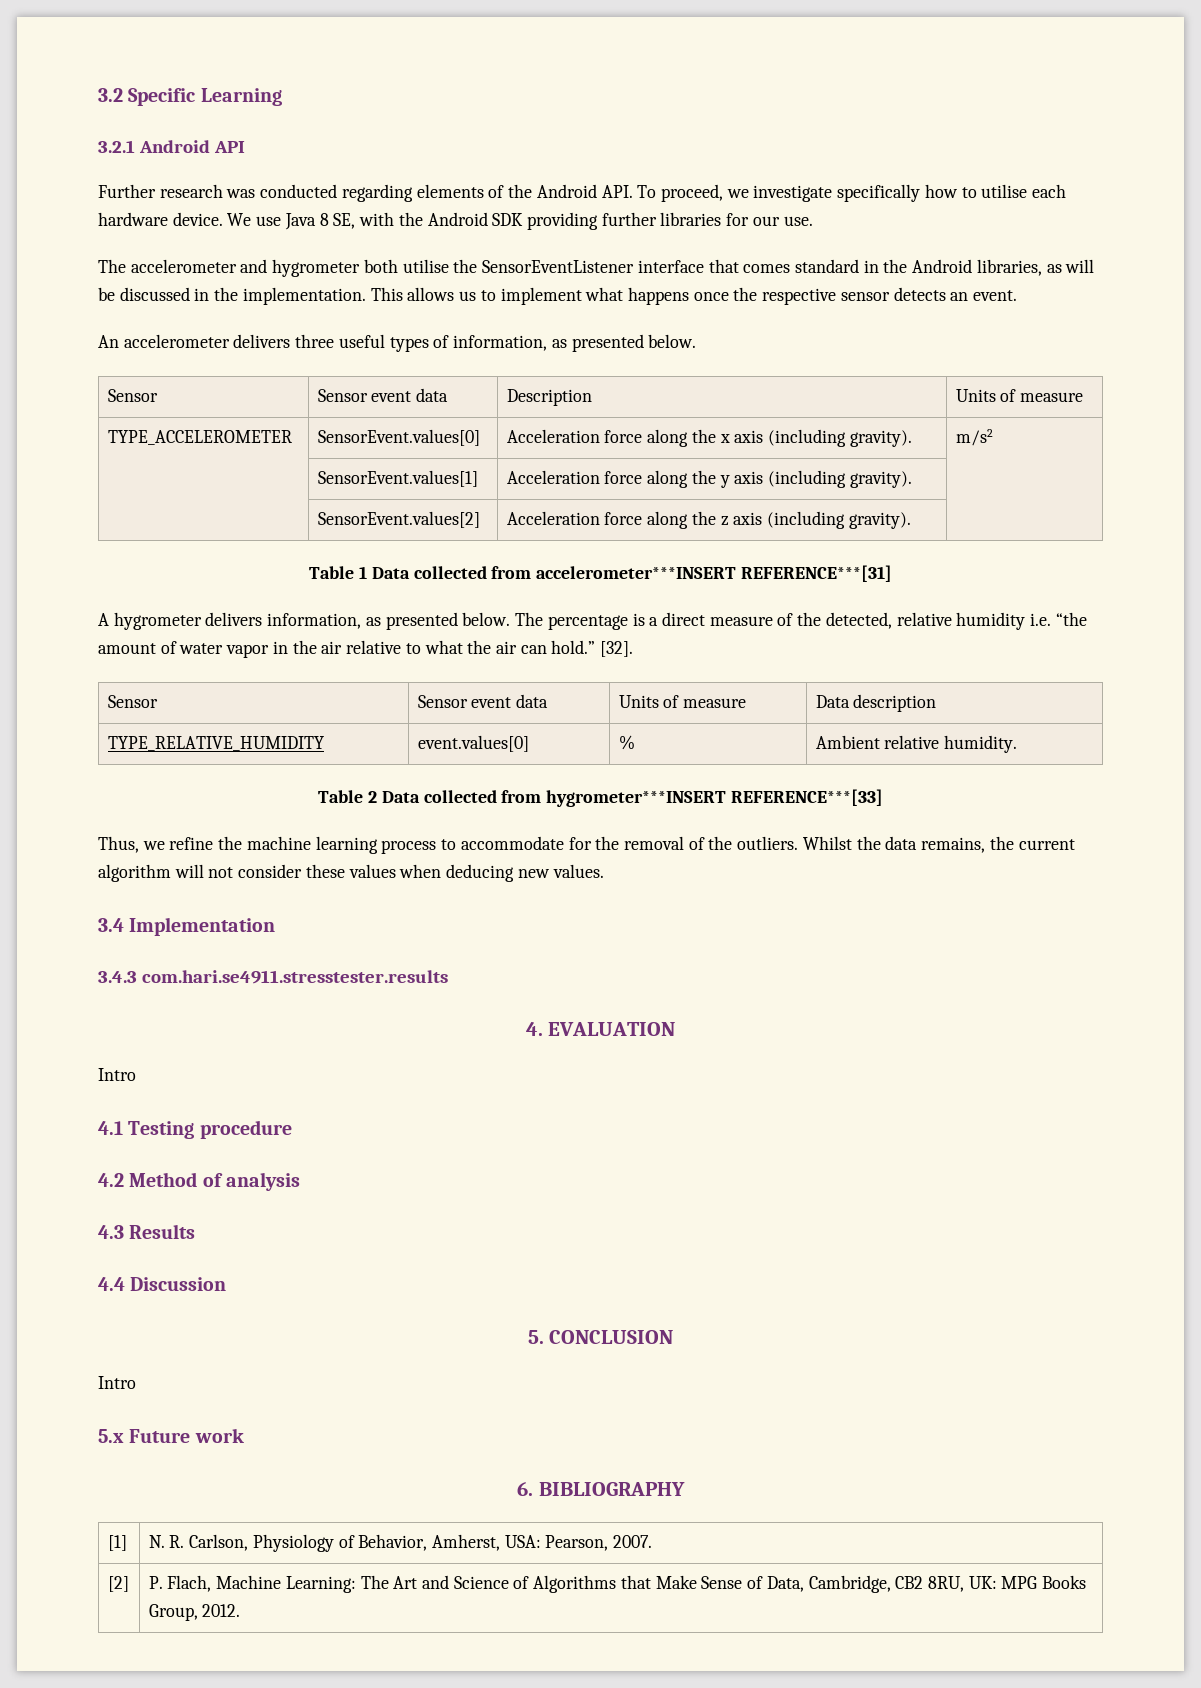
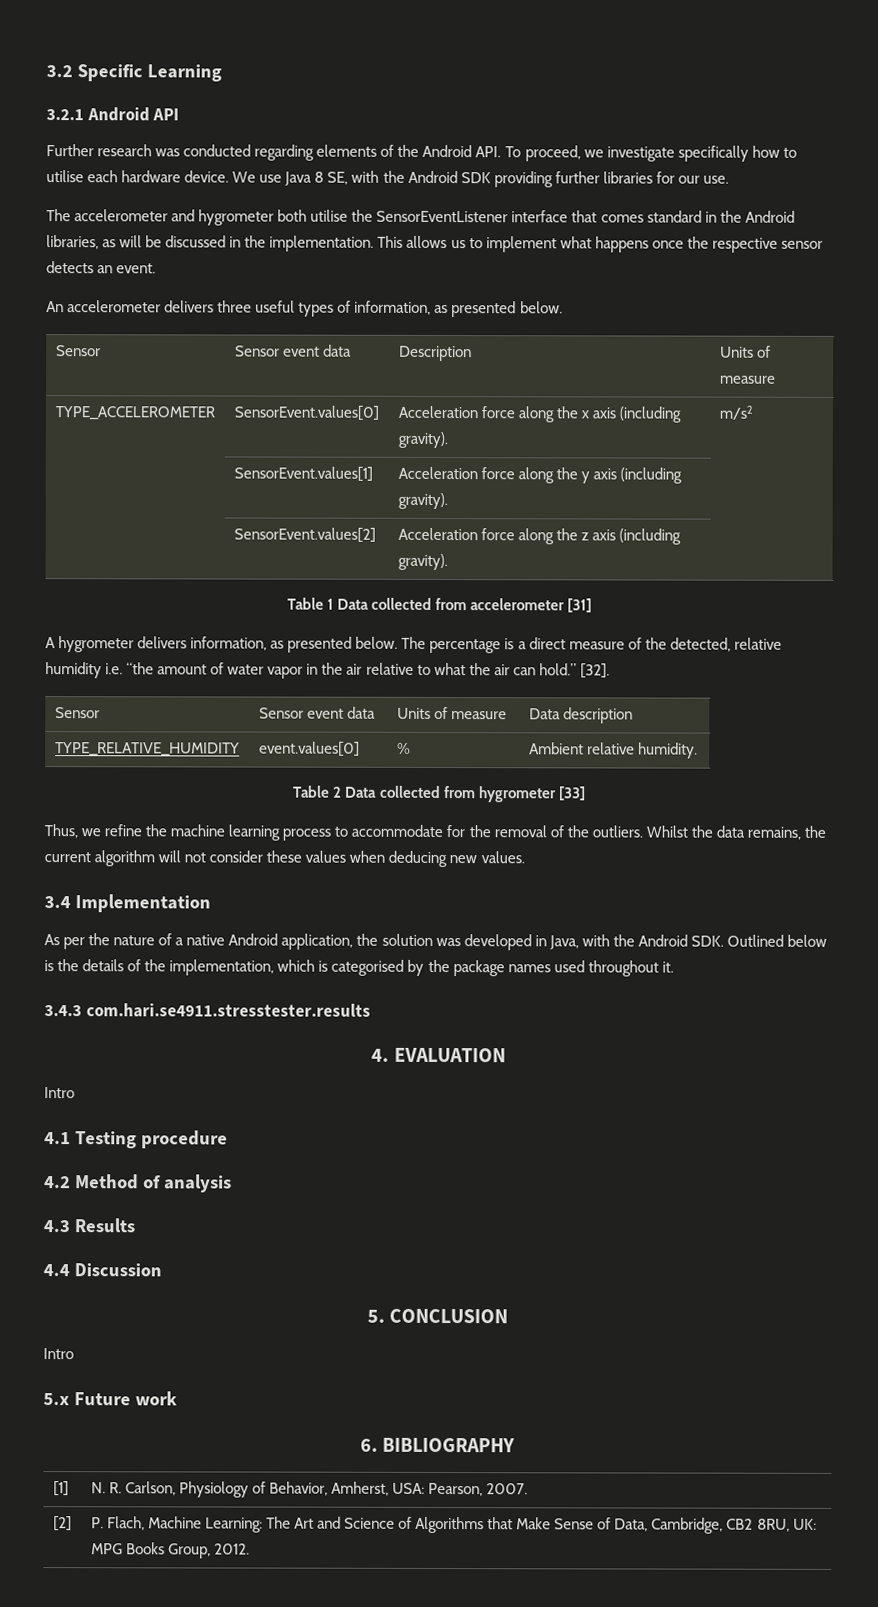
[535,565,892,582] accelerometer***INSERT REFERENCE***[31] -> [470,598,593,613] accelerometer [31]
[545,789,883,807] hygrometer***INSERT REFERENCE***[33] -> [478,786,586,803] hygrometer [33]
(276, 926) none -> [44,933,827,951] [44,959,674,977] // As per the nature of a native Android application, the solution was developed in Java, with the Android SDK. Outlined below is the details of the implementation, which is categorised by the package names used throughout it.

